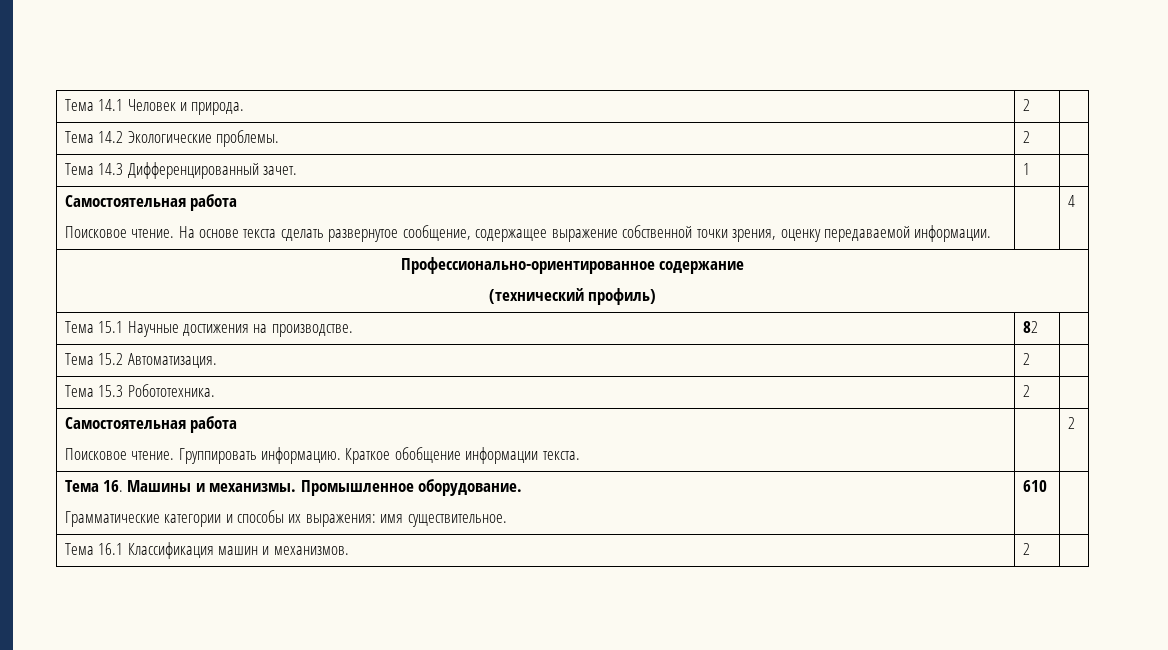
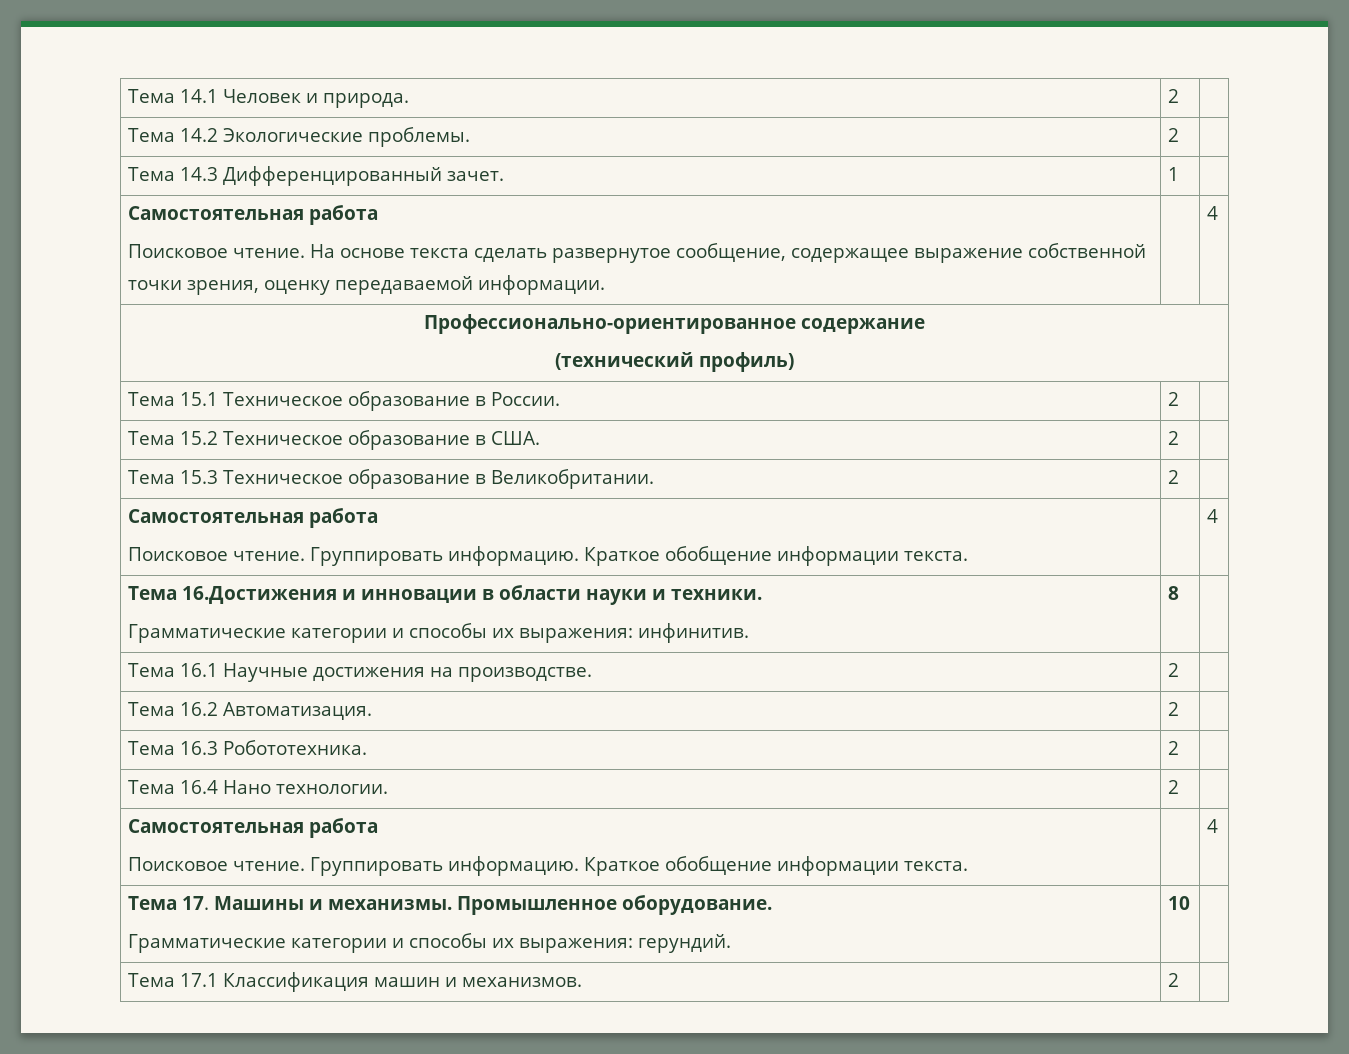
[127,321,353,337] [1022,321,1038,333] [64,353,217,368] Научные достижения на производстве. | 82 | // Тема 15.2 Автоматизация. -> [223,391,561,411] [1168,392,1180,406] [128,430,541,450] Техническое образование в России. | 2 | // Тема 15.2 Техническое образование в США.
[127,384,215,397] Робототехника. -> [223,469,655,489] Техническое образование в Великобритании.
[1067,417,1075,429] [64,480,124,492] 2 // Тема 16. -> [1207,509,1219,523] [128,585,763,605] [128,623,750,643] [1168,586,1180,600] [128,663,593,682] [1168,663,1180,677] [128,702,373,720] [1168,702,1180,716] [128,740,368,755] [1168,741,1180,755] [128,780,389,794] [1168,780,1180,794] [128,818,379,838] [128,856,969,876] [1207,819,1219,833] [128,896,210,910] 4 // Тема 16.Достижения и инновации в области науки и техники. // Грамматические категории и способы их выражения: инфинитив. | 8 | // Тема 16.1 Научные достижения на производстве. | 2 | // Тема 16.2 Автоматизация. | 2 | // Тема 16.3 Робототехника. | 2 | // Тема 16.4 Нано технологии. | 2 | // Самостоятельная работа // Поисковое чтение. Группировать информацию. Краткое обобщение информации текста. | | 4 // Тема 17.
[380,514,507,527] [1022,480,1047,492] [64,543,124,555] имя существительное. | 610 | // Тема 16.1 -> [638,934,732,953] [1168,896,1191,910] [128,973,219,987] герундий. | 10 | // Тема 17.1

